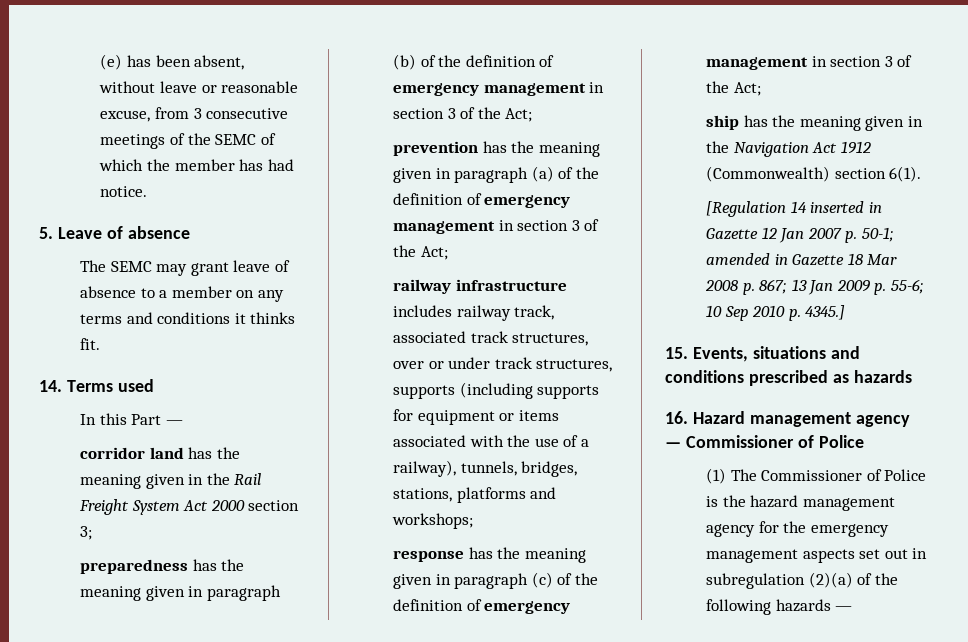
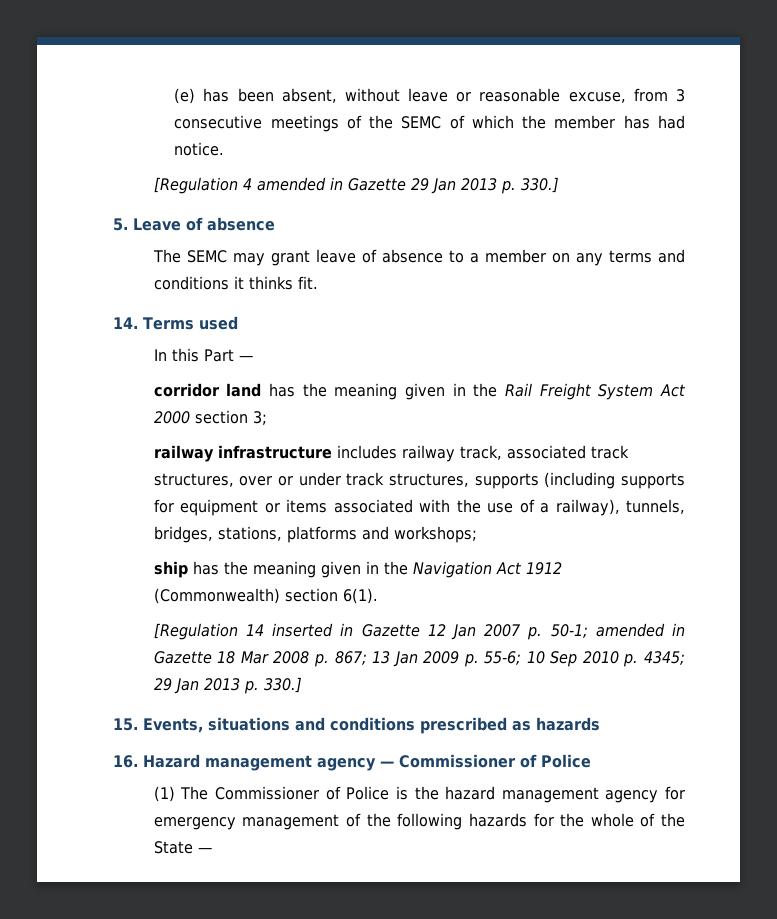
(148, 191) none -> [153,177,559,194] // [Regulation 4 amended in Gazette 29 Jan 2013 p. 330.]
[79,559,245,574] [79,585,281,601] [392,54,555,70] [392,82,605,96] [392,107,533,122] [392,141,600,157] [392,166,599,183] [392,193,571,208] [392,219,600,234] [392,245,448,260] // preparedness has the meaning given in paragraph (b) of the definition of emergency management in section 3 of the Act; // prevention has the meaning given in paragraph (a) of the definition of emergency management in section 3 of the Act; -> (267, 418) none
[392,547,586,563] [392,572,598,589] [392,599,571,614] [705,55,913,70] [705,81,761,96] // response has the meaning given in paragraph (c) of the definition of emergency management in section 3 of the Act; -> (477, 534) none
[805,305,846,320] 4345.] -> [644,651,685,665] [153,677,302,694] 4345; 29 Jan 2013 p. 330.]
[783,521,889,537] [705,548,928,563] [705,572,898,589] [705,599,831,615] the emergency management aspects set out in subregulation (2)(a) of the following hazards -> [153,813,685,830] [153,841,193,854] emergency management of the following hazards for the whole of the State

